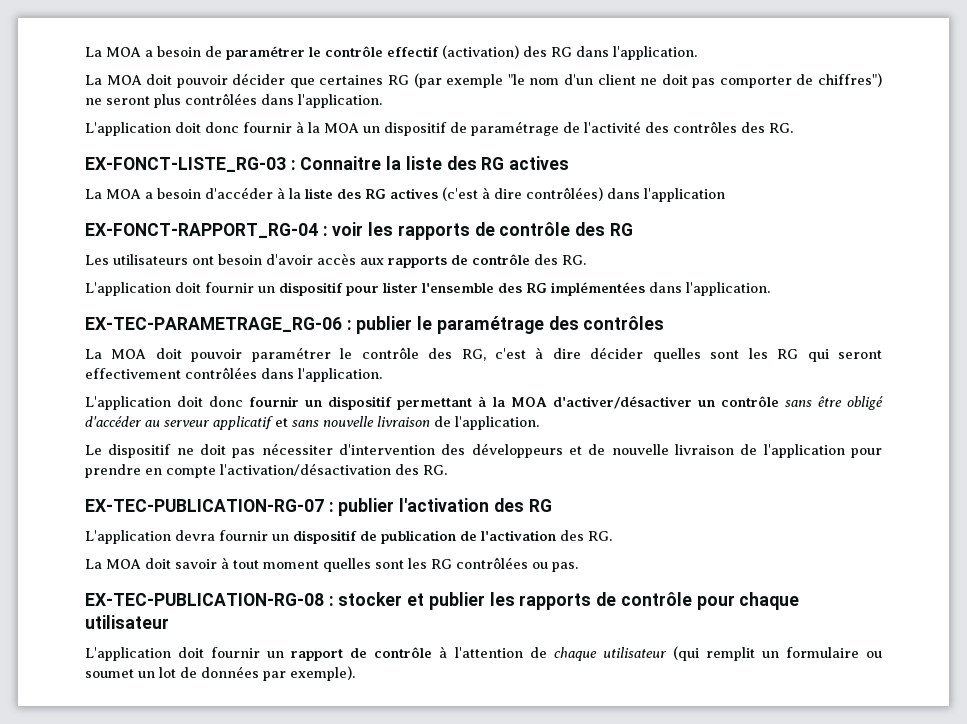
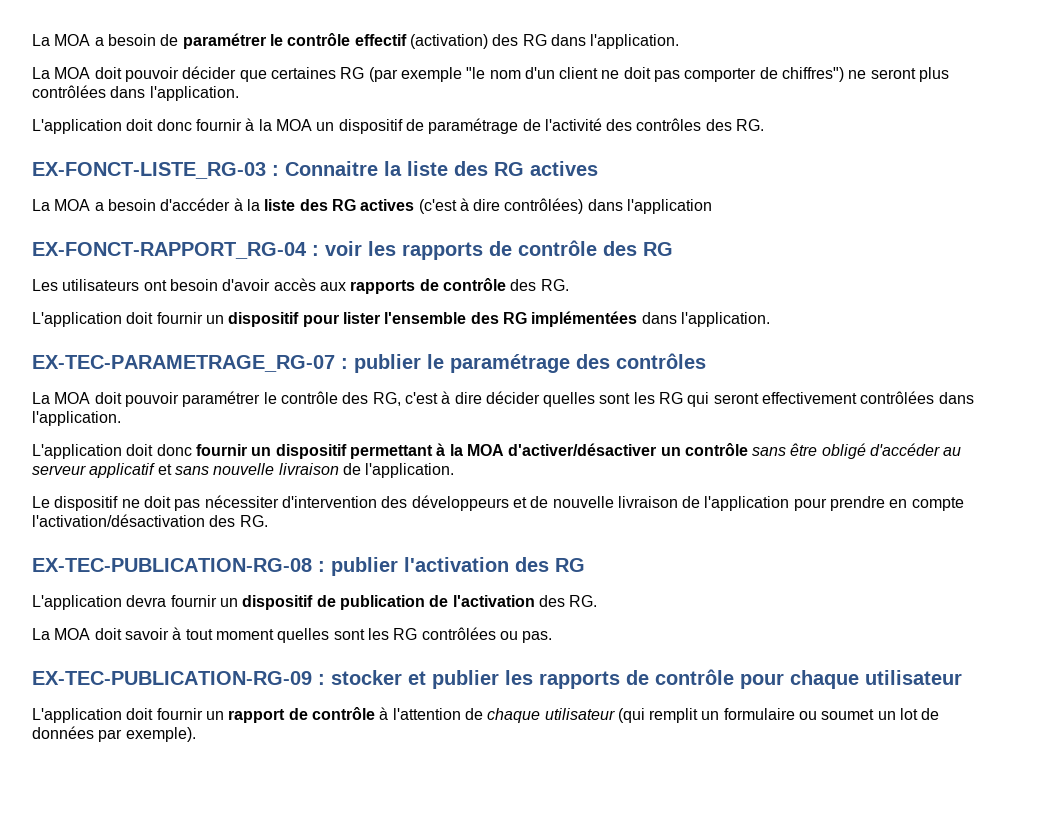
[85,317,342,332] EX-TEC-PARAMETRAGE_RG-06 -> [32,355,335,372] EX-TEC-PARAMETRAGE_RG-07
[85,499,324,512] EX-TEC-PUBLICATION-RG-07 -> [32,558,312,572] EX-TEC-PUBLICATION-RG-08
[85,593,324,606] EX-TEC-PUBLICATION-RG-08 -> [32,671,312,685] EX-TEC-PUBLICATION-RG-09

